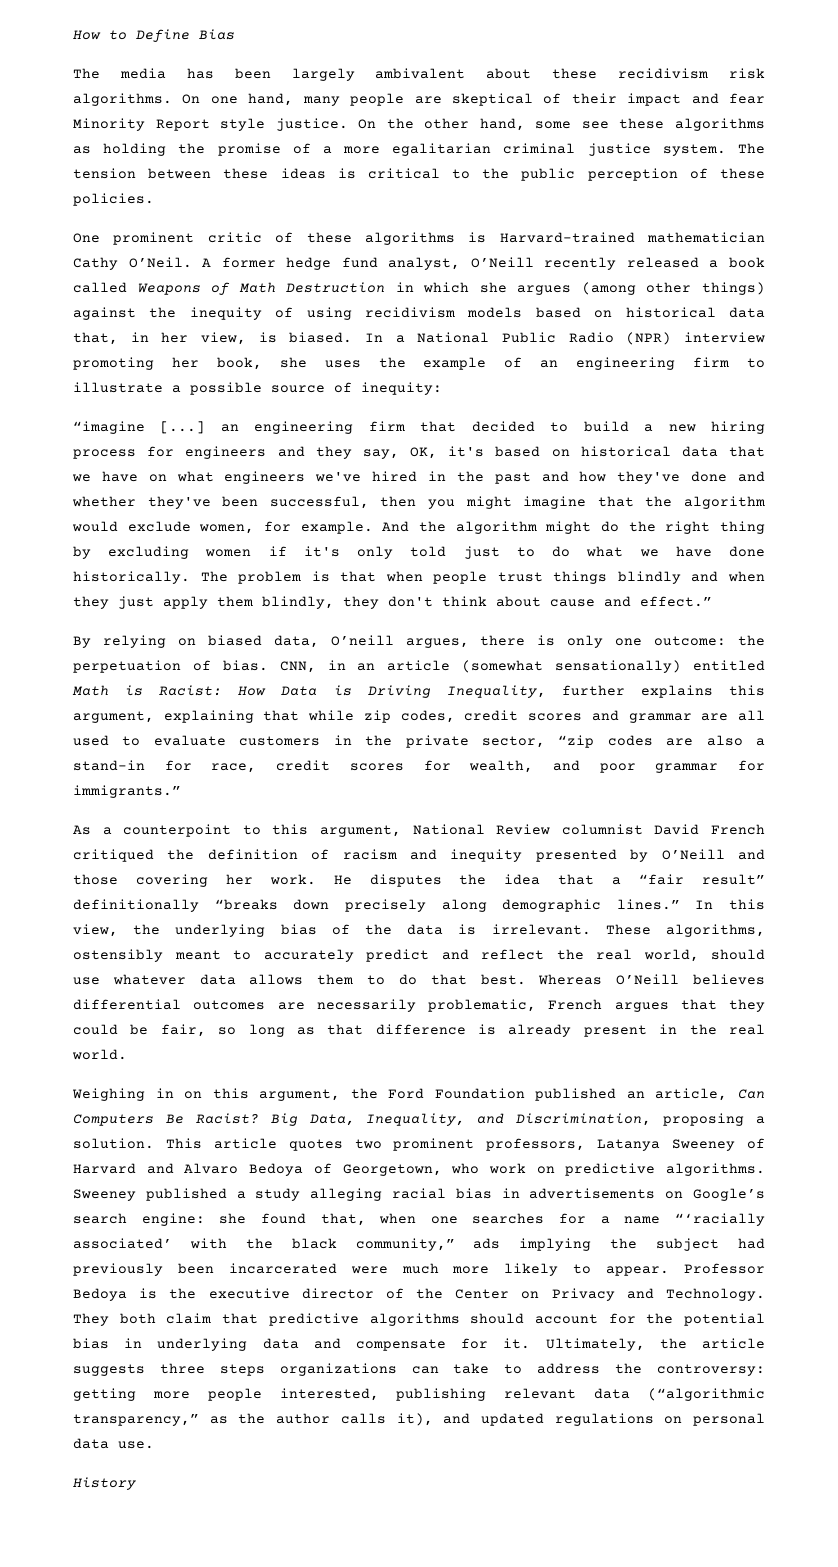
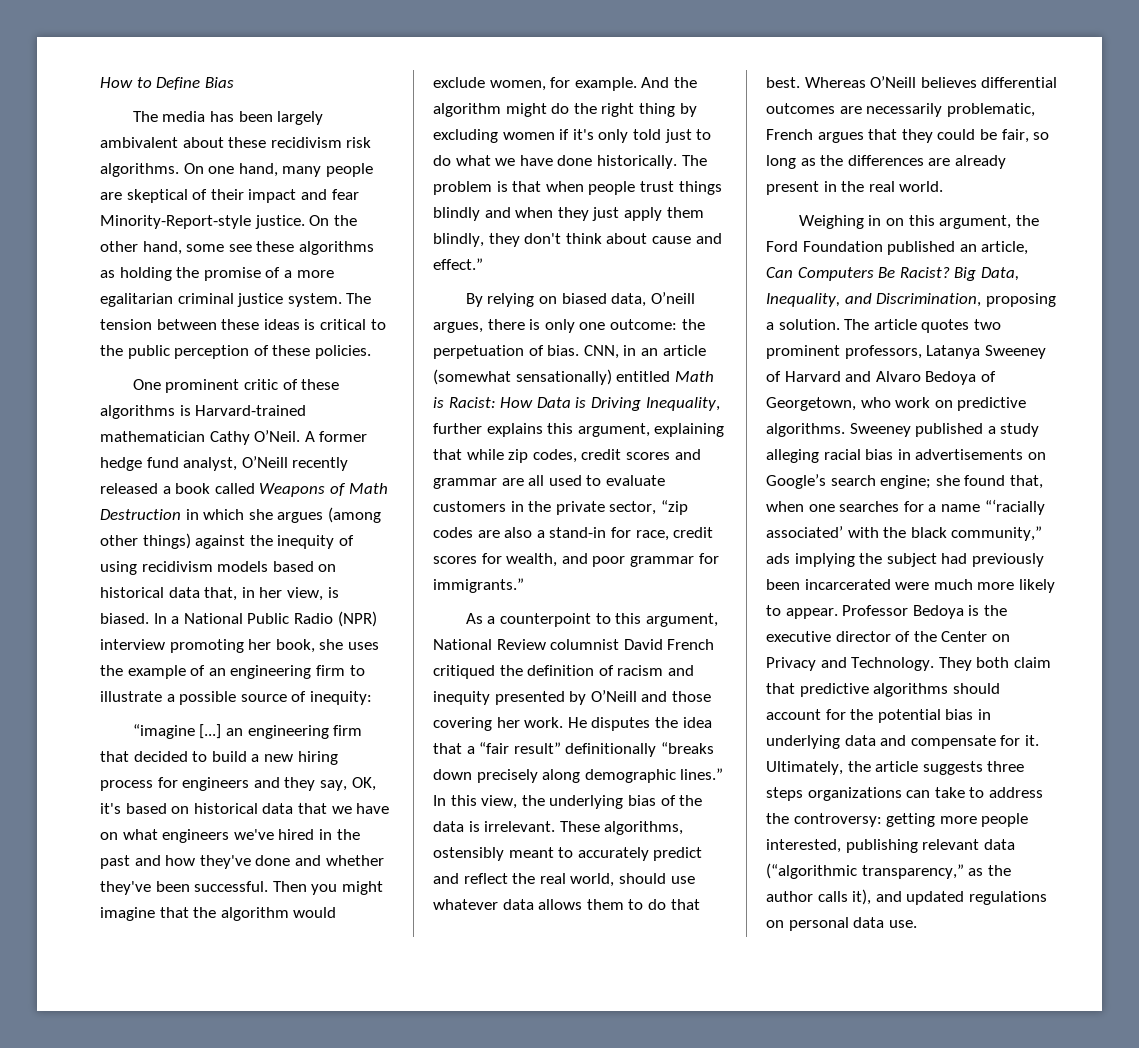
[73,118,266,131] Minority Report style -> [100,215,251,229] Minority-Report-style
[269,496,417,509] successful, then -> [194,881,307,892] successful. Then
[327,1024,497,1035] that difference is -> [820,155,951,166] the differences are
[165,1138,202,1149] This -> [844,319,870,330] The
[141,1213,205,1226] engine: -> [880,475,932,489] engine;
[73,1477,136,1490] // History -> (917, 924) none

